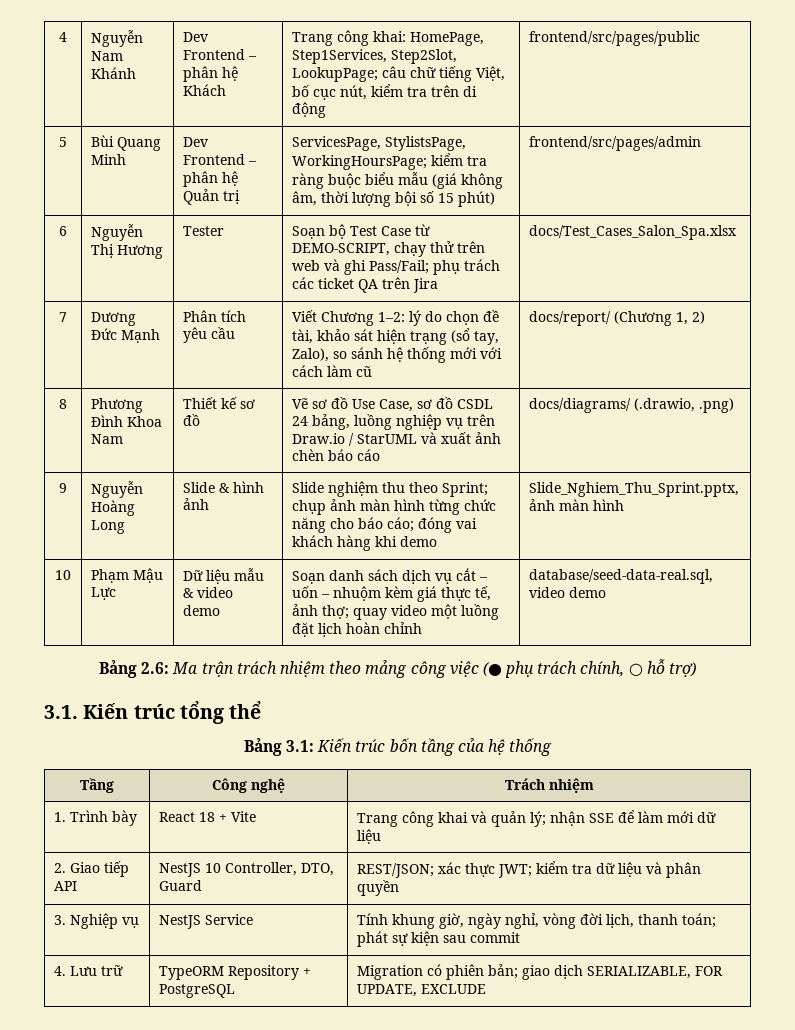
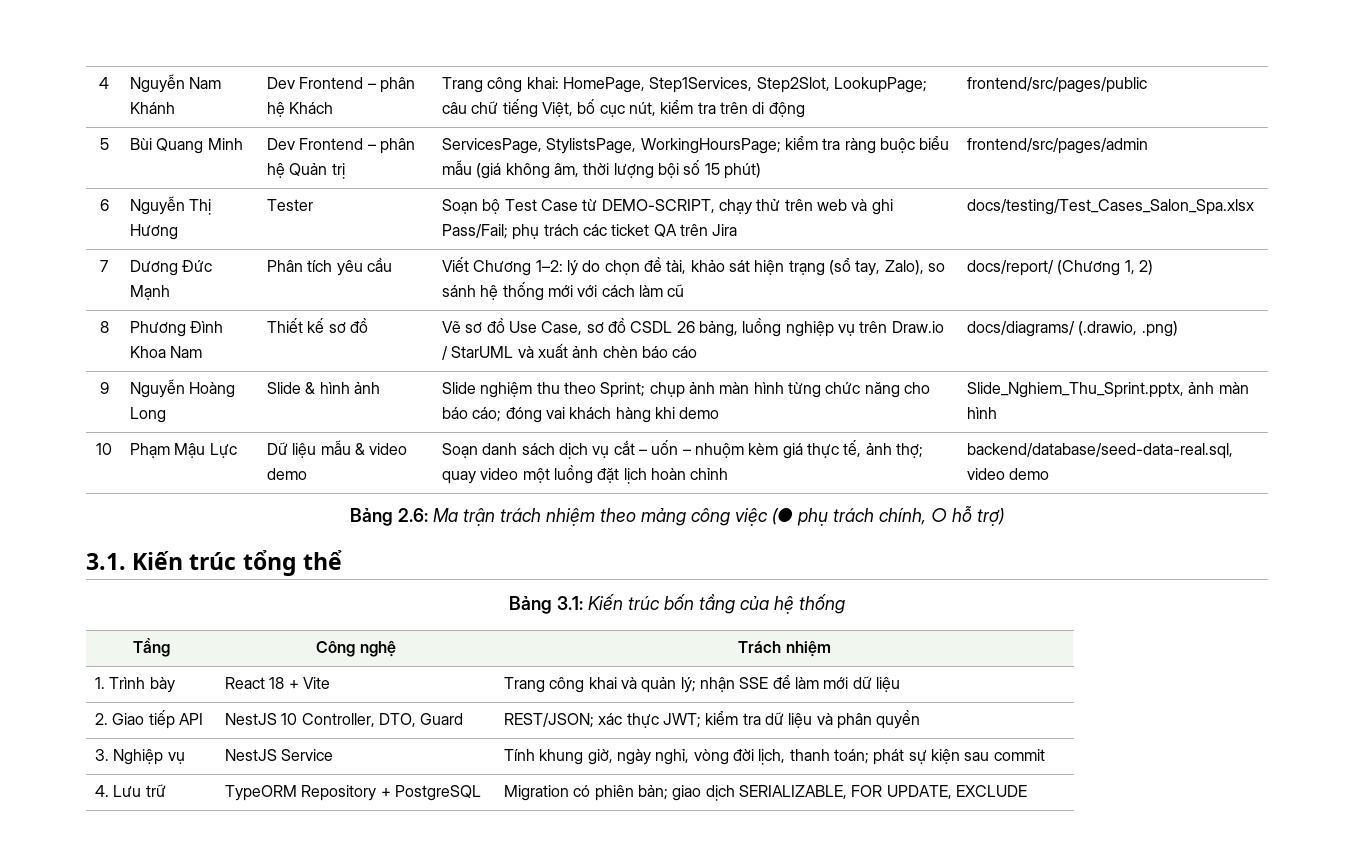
[529,225,738,240] docs/Test_Cases_Salon_Spa.xlsx -> [967,199,1255,215] docs/testing/Test_Cases_Salon_Spa.xlsx
[292,416,309,426] 24 -> [676,321,695,333] 26
[529,569,714,584] database/seed-data-real.sql, -> [967,443,1234,459] backend/database/seed-data-real.sql,

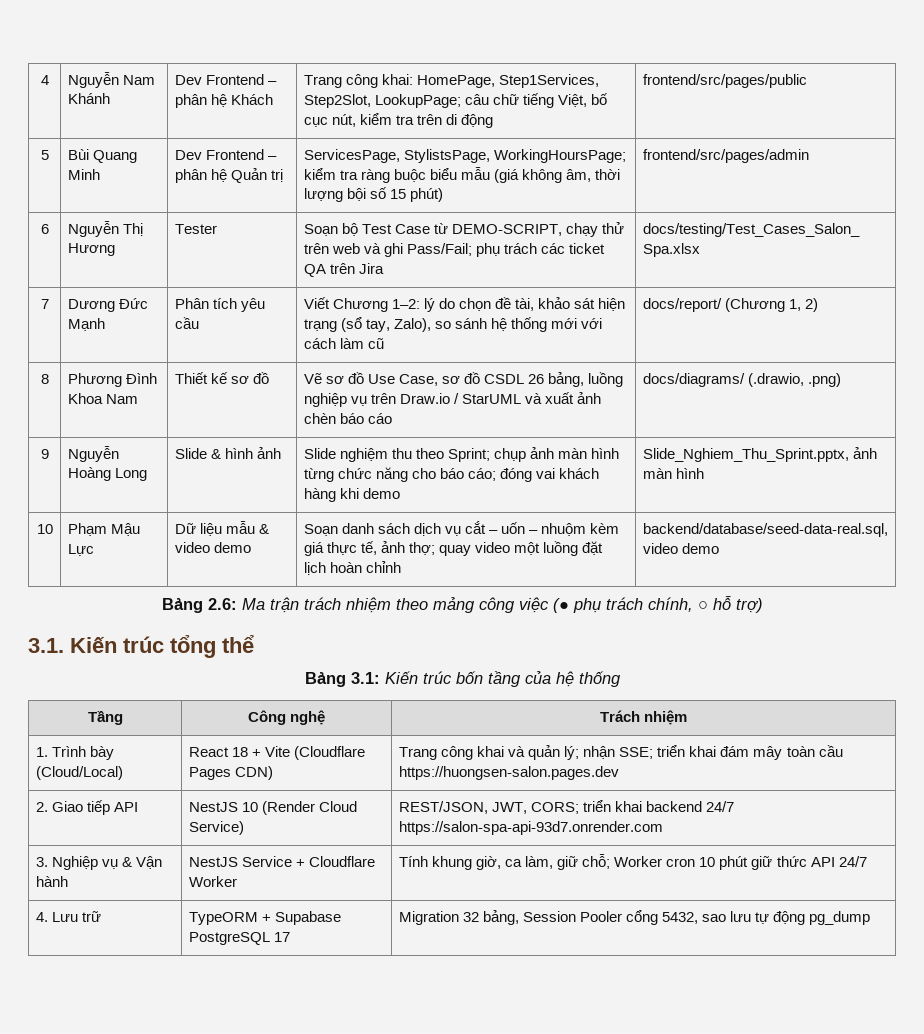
(175, 685) none -> [35,766,123,780] (Cloud/Local)
(331, 683) none -> [294,746,366,760] [188,766,273,780] (Cloudflare Pages CDN)
[739,675,900,692] SSE để làm mới dữ liệu -> [619,745,843,760] [398,766,619,780] SSE; triển khai đám mây toàn cầu https://huongsen-salon.pages.dev
[301,713,464,727] [504,710,921,729] Controller, DTO, Guard | REST/JSON; xác thực JWT; kiểm tra dữ liệu và phân quyền -> [262,801,358,815] [188,821,244,835] [398,800,735,814] [398,821,663,835] (Render Cloud Service) | REST/JSON, JWT, CORS; triển khai backend 24/7 https://salon-spa-api-93d7.onrender.com
(185, 758) none -> [122,856,163,869] [35,876,68,887] & Vận hành
(334, 755) none -> [296,856,376,867] [188,876,237,887] + Cloudflare Worker
[617,749,1045,765] ngày nghỉ, vòng đời lịch, thanh toán; phát sự kiện sau commit -> [505,854,867,870] ca làm, giữ chỗ; Worker cron 10 phút giữ thức API 24/7
[301,785,391,801] Repository + -> [261,911,342,925] + Supabase
(482, 793) none -> [273,932,290,942] 17
[573,785,1027,801] có phiên bản; giao dịch SERIALIZABLE, FOR UPDATE, EXCLUDE -> [462,910,871,925] 32 bảng, Session Pooler cổng 5432, sao lưu tự động pg_dump

